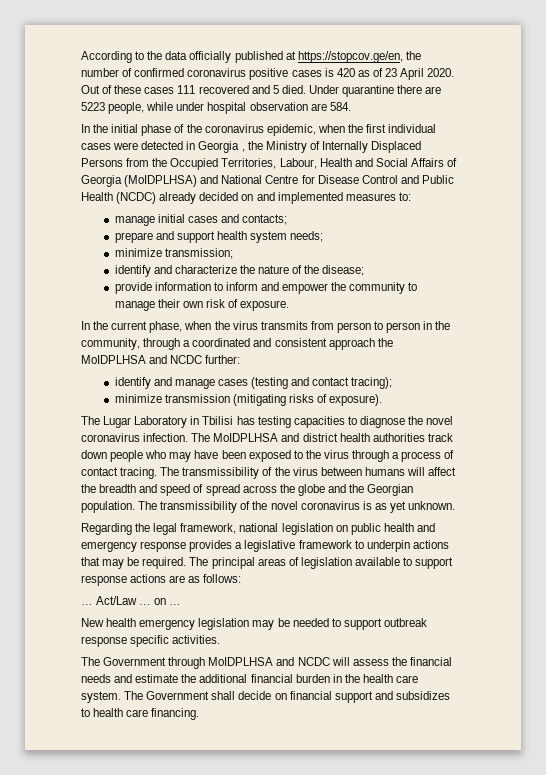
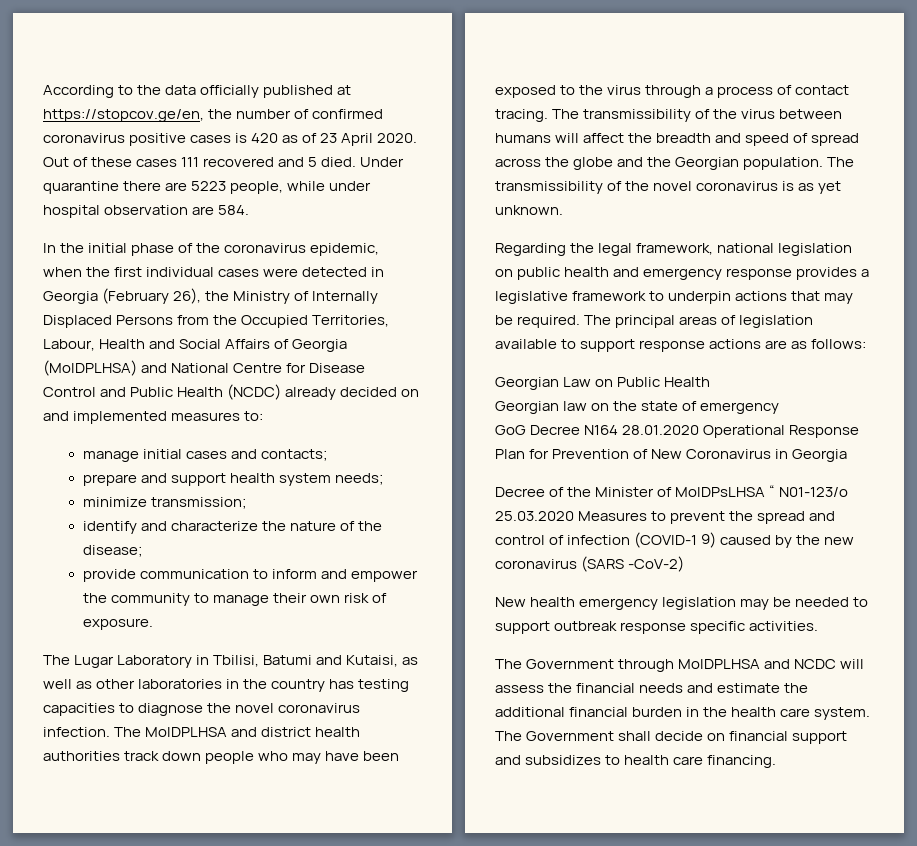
[241,149,245,152] , -> [102,288,202,304] (February 26),
[154,282,211,291] information -> [139,569,249,579] communication
[81,321,451,333] [81,338,393,350] [81,355,241,364] [114,377,393,389] [114,394,383,406] [81,416,234,428] In the current phase, when the virus transmits from person to person in the community, through a coordinated and consistent approach the MoIDPLHSA and NCDC further: // identify and manage cases (testing and contact tracing); // minimize transmission (mitigating risks of exposure). // The Lugar Laboratory in Tbilisi -> [43,655,419,668] [43,679,326,692] The Lugar Laboratory in Tbilisi, Batumi and Kutaisi, as well as other laboratories in the country
[81,596,182,605] … Act/Law … on … -> [495,377,711,390] [495,401,780,414] [495,425,860,438] [495,449,848,462] [495,485,849,497] [495,511,836,524] [495,532,855,548] [495,556,685,572] Georgian Law on Public Health // Georgian law on the state of emergency // GoG Decree N164 28.01.2020 Operational Response Plan for Prevention of New Coronavirus in Georgia // Decree of the Minister of MoIDPsLHSA “ N01-123/o 25.03.2020 Measures to prevent the spread and control of infection (COVID-1 9) caused by the new coronavirus (SARS -CoV-2)

